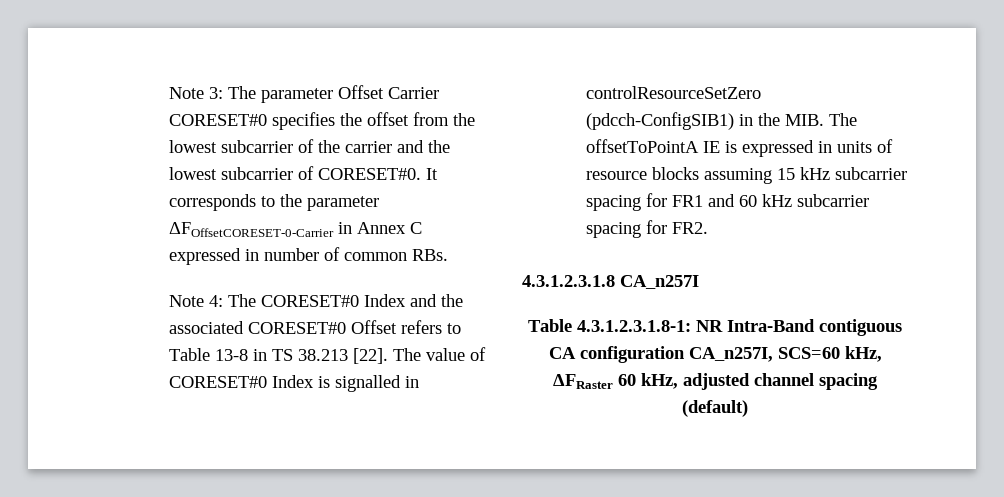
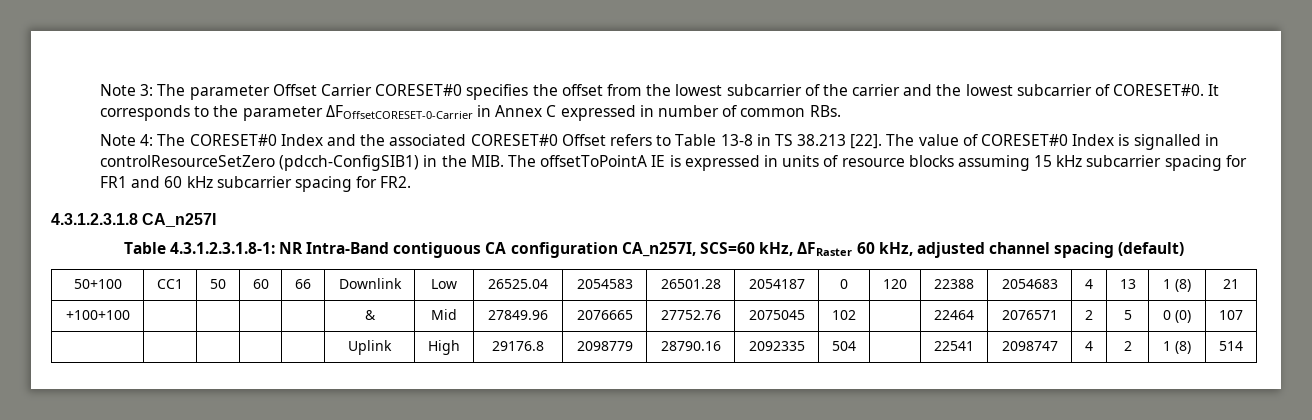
(748, 408) none -> [73,279,122,289] [157,279,183,289] [210,279,226,289] [252,279,269,289] [295,279,311,289] [338,278,402,289] [431,279,457,289] [488,279,548,289] [576,279,633,289] [660,279,721,289] [748,279,805,289] [840,279,848,289] [883,279,907,289] [934,279,974,289] [1001,279,1058,289] [1085,279,1093,289] [1119,279,1136,289] [1163,279,1191,292] [1223,279,1239,289] [65,310,130,320] [364,310,376,320] [431,309,457,320] [488,310,548,320] [576,310,633,320] [660,310,721,320] [748,310,805,320] [832,310,856,320] [934,310,974,320] [1001,310,1058,320] [1085,310,1093,320] [1123,310,1132,320] [1163,310,1191,323] [1219,310,1243,320] [348,340,392,355] [428,340,460,355] [492,341,544,351] [576,341,633,351] [660,341,721,351] [748,341,805,351] [832,341,856,351] [934,341,974,351] [1001,341,1058,351] [1085,341,1093,351] [1123,341,1132,351] [1163,341,1191,354] [1219,341,1243,351] // 50+100 | CC1 | 50 | 60 | 66 | Downlink | Low | 26525.04 | 2054583 | 26501.28 | 2054187 | 0 | 120 | 22388 | 2054683 | 4 | 13 | 1 (8) | 21 // +100+100 | | | | | & | Mid | 27849.96 | 2076665 | 27752.76 | 2075045 | 102 | | 22464 | 2076571 | 2 | 5 | 0 (0) | 107 // | | | | | Uplink | High | 29176.8 | 2098779 | 28790.16 | 2092335 | 504 | | 22541 | 2098747 | 4 | 2 | 1 (8) | 514

